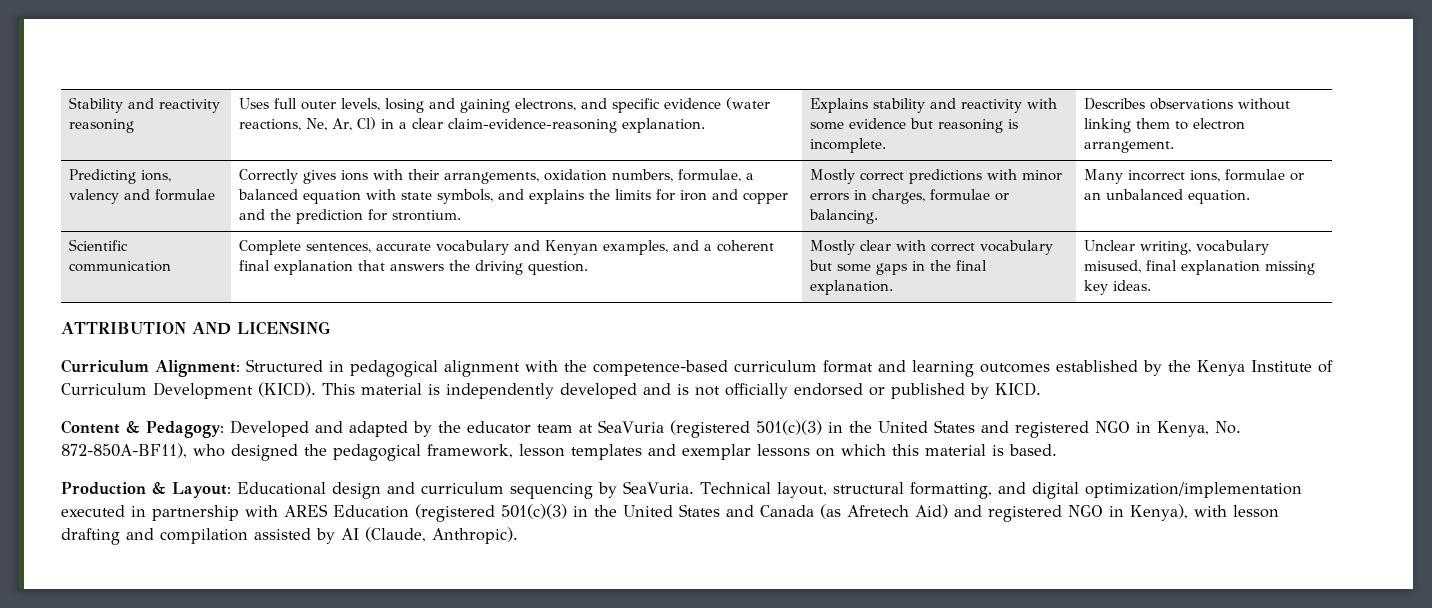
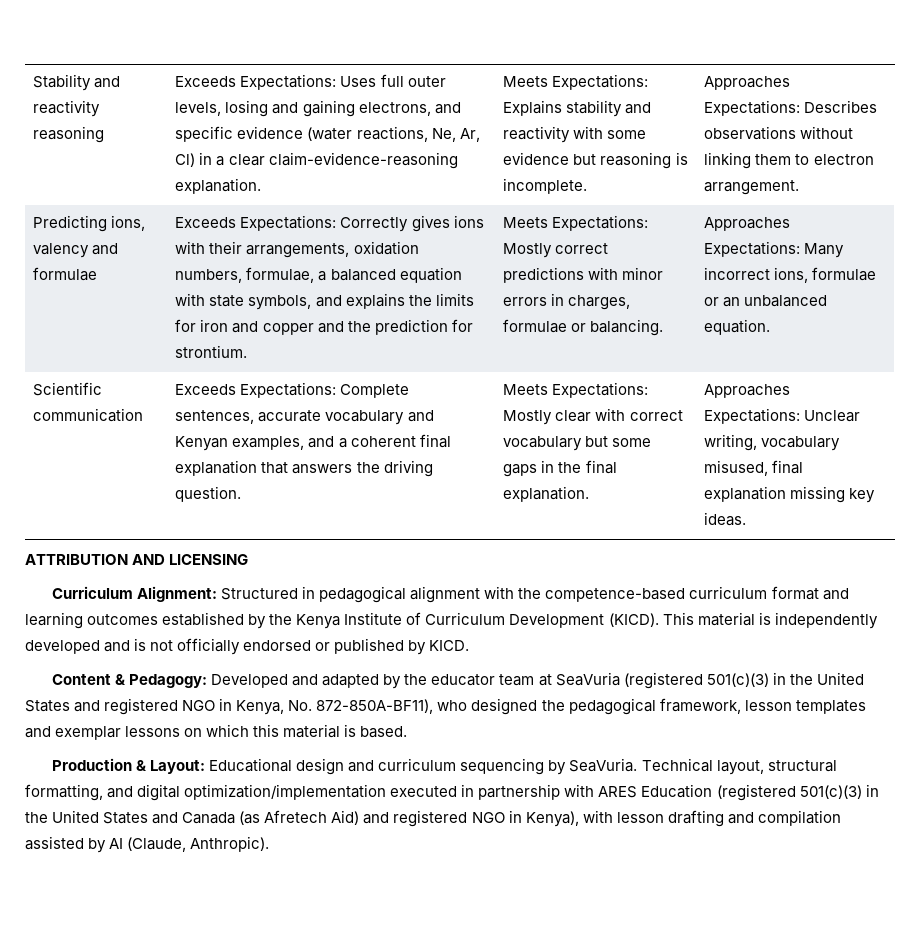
(134, 126) none -> [175,74,337,90] Exceeds Expectations:
(705, 125) none -> [503,74,649,90] Meets Expectations:
(886, 145) none -> [704,76,791,90] [704,100,801,116] Approaches Expectations:
(215, 195) none -> [175,215,337,231] Exceeds Expectations:
(461, 215) none -> [503,215,649,231] Meets Expectations:
(878, 216) none -> [704,217,791,231] [704,241,801,257] Approaches Expectations:
(171, 266) none -> [175,382,337,398] Exceeds Expectations:
(588, 268) none -> [503,382,649,398] Meets Expectations:
(893, 287) none -> [704,384,791,398] [704,408,801,424] Approaches Expectations:

